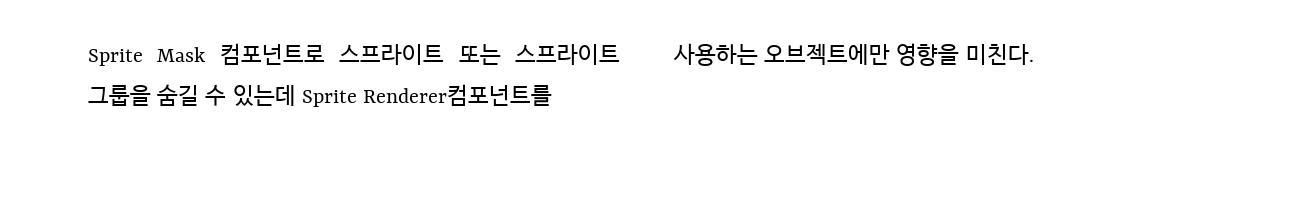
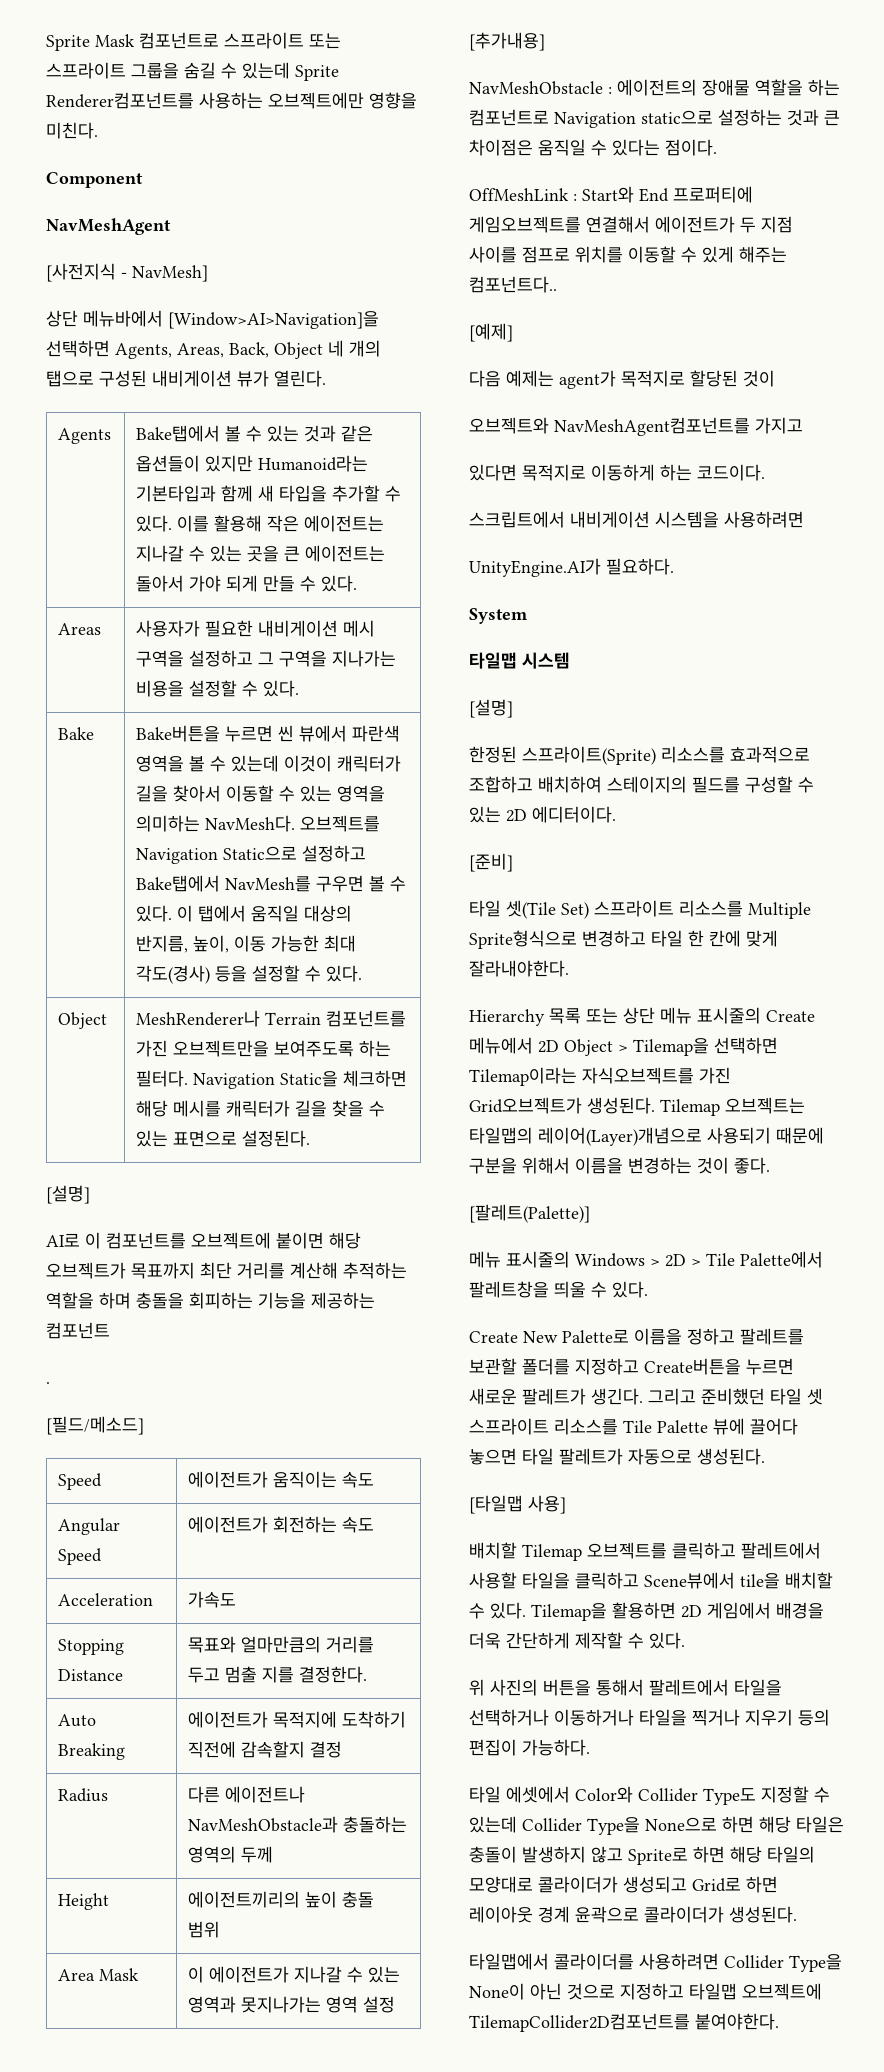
(1034, 54) none -> [46,172,143,188] [46,218,171,235] [46,263,208,282] [46,310,379,329] [46,340,381,359] [46,370,326,387] [58,428,112,444] [136,425,374,442] [136,455,369,472] [136,485,402,502] [136,515,385,532] [136,545,386,562] [136,575,358,592] [58,623,102,635] [136,620,376,637] [136,650,397,667] [136,680,300,697] [58,727,95,740] [136,725,401,742] [136,755,402,772] [136,785,386,802] [136,815,381,832] [136,845,367,864] [136,875,407,892] [136,905,353,922] [136,935,357,953] [136,965,363,984] [58,1012,108,1029] [136,1010,407,1027] [136,1040,392,1057] [136,1070,408,1089] [136,1100,386,1117] [136,1130,311,1147] [46,1185,90,1204] [46,1232,361,1249] [46,1262,407,1279] [46,1292,375,1309] [46,1322,110,1339] [46,1382,50,1384] [46,1416,144,1435] [58,1473,103,1490] [188,1471,375,1488] [58,1518,121,1535] [58,1548,103,1565] [188,1516,375,1533] [58,1593,154,1606] [188,1591,237,1608] [58,1639,125,1655] [58,1669,124,1681] [188,1636,375,1653] [188,1666,368,1683] [58,1714,97,1727] [58,1743,126,1760] [188,1711,407,1728] [188,1741,343,1758] [58,1788,109,1802] [188,1786,306,1803] [188,1816,408,1833] [188,1846,274,1863] [58,1893,110,1910] [188,1891,375,1908] [188,1921,221,1938] [58,1968,140,1981] [188,1966,401,1983] [188,1996,396,2013] [469,32,545,51] [469,79,840,96] [469,109,840,128] [469,139,717,156] [469,186,753,203] [469,216,793,233] [469,246,787,263] [469,276,557,293] [469,323,513,342] [469,370,775,389] [469,417,803,436] [469,464,765,481] [469,511,804,528] [469,558,674,577] [469,608,528,624] [469,652,570,669] [469,699,513,718] [469,746,810,765] [469,776,814,793] [469,806,616,823] [469,853,513,872] [469,900,811,919] [469,930,778,949] [469,960,569,977] [469,1007,815,1026] [469,1037,778,1056] [469,1067,731,1086] [469,1097,805,1116] [469,1127,824,1146] [469,1157,770,1174] [469,1204,590,1223] [469,1251,823,1268] [469,1281,648,1298] [469,1328,804,1345] [469,1358,794,1375] [469,1388,823,1405] [469,1418,798,1435] [469,1448,765,1465] [469,1495,566,1514] [469,1542,821,1561] [469,1572,833,1589] [469,1602,824,1621] [469,1632,685,1649] [469,1679,782,1696] [469,1709,830,1726] [469,1739,590,1756] [469,1786,830,1805] [469,1816,844,1835] [469,1846,815,1865] [469,1876,778,1893] [469,1906,797,1923] [469,1953,842,1972] [469,1983,822,2000] [469,2013,779,2032] // Component // NavMeshAgent // [사전지식 - NavMesh] // 상단 메뉴바에서 [Window>AI>Navigation]을 선택하면 Agents, Areas, Back, Object 네 개의 탭으로 구성된 내비게이션 뷰가 열린다. // Agents | Bake탭에서 볼 수 있는 것과 같은 옵션들이 있지만 Humanoid라는 기본타입과 함께 새 타입을 추가할 수 있다. 이를 활용해 작은 에이전트는 지나갈 수 있는 곳을 큰 에이전트는 돌아서 가야 되게 만들 수 있다. // Areas | 사용자가 필요한 내비게이션 메시 구역을 설정하고 그 구역을 지나가는 비용을 설정할 수 있다. // Bake | Bake버튼을 누르면 씬 뷰에서 파란색 영역을 볼 수 있는데 이것이 캐릭터가 길을 찾아서 이동할 수 있는 영역을 의미하는 NavMesh다. 오브젝트를 Navigation Static으로 설정하고 Bake탭에서 NavMesh를 구우면 볼 수 있다. 이 탭에서 움직일 대상의 반지름, 높이, 이동 가능한 최대 각도(경사) 등을 설정할 수 있다. // Object | MeshRenderer나 Terrain 컴포넌트를 가진 오브젝트만을 보여주도록 하는 필터다. Navigation Static을 체크하면 해당 메시를 캐릭터가 길을 찾을 수 있는 표면으로 설정된다. // [설명] // AI로 이 컴포넌트를 오브젝트에 붙이면 해당 오브젝트가 목표까지 최단 거리를 계산해 추적하는 역할을 하며 충돌을 회피하는 기능을 제공하는 컴포넌트 // . // [필드/메소드] // Speed | 에이전트가 움직이는 속도 // Angular Speed | 에이전트가 회전하는 속도 // Acceleration | 가속도 // Stopping Distance | 목표와 얼마만큼의 거리를 두고 멈출 지를 결정한다. // Auto Breaking | 에이전트가 목적지에 도착하기 직전에 감속할지 결정 // Radius | 다른 에이전트나 NavMeshObstacle과 충돌하는 영역의 두께 // Height | 에이전트끼리의 높이 충돌 범위 // Area Mask | 이 에이전트가 지나갈 수 있는 영역과 못지나가는 영역 설정 // [추가내용] // NavMeshObstacle : 에이전트의 장애물 역할을 하는 컴포넌트로 Navigation static으로 설정하는 것과 큰 차이점은 움직일 수 있다는 점이다. // OffMeshLink : Start와 End 프로퍼티에 게임오브젝트를 연결해서 에이전트가 두 지점 사이를 점프로 위치를 이동할 수 있게 해주는 컴포넌트다.. // [예제] // 다음 예제는 agent가 목적지로 할당된 것이 // 오브젝트와 NavMeshAgent컴포넌트를 가지고 // 있다면 목적지로 이동하게 하는 코드이다. // 스크립트에서 내비게이션 시스템을 사용하려면 // UnityEngine.AI가 필요하다. // System // 타일맵 시스템 // [설명] // 한정된 스프라이트(Sprite) 리소스를 효과적으로 조합하고 배치하여 스테이지의 필드를 구성할 수 있는 2D 에디터이다. // [준비] // 타일 셋(Tile Set) 스프라이트 리소스를 Multiple Sprite형식으로 변경하고 타일 한 칸에 맞게 잘라내야한다. // Hierarchy 목록 또는 상단 메뉴 표시줄의 Create 메뉴에서 2D Object > Tilemap을 선택하면 Tilemap이라는 자식오브젝트를 가진 Grid오브젝트가 생성된다. Tilemap 오브젝트는 타일맵의 레이어(Layer)개념으로 사용되기 때문에 구분을 위해서 이름을 변경하는 것이 좋다. // [팔레트(Palette)] // 메뉴 표시줄의 Windows > 2D > Tile Palette에서 팔레트창을 띄울 수 있다. // Create New Palette로 이름을 정하고 팔레트를 보관할 폴더를 지정하고 Create버튼을 누르면 새로운 팔레트가 생긴다. 그리고 준비했던 타일 셋 스프라이트 리소스를 Tile Palette 뷰에 끌어다 놓으면 타일 팔레트가 자동으로 생성된다. // [타일맵 사용] // 배치할 Tilemap 오브젝트를 클릭하고 팔레트에서 사용할 타일을 클릭하고 Scene뷰에서 tile을 배치할 수 있다. Tilemap을 활용하면 2D 게임에서 배경을 더욱 간단하게 제작할 수 있다. // 위 사진의 버튼을 통해서 팔레트에서 타일을 선택하거나 이동하거나 타일을 찍거나 지우기 등의 편집이 가능하다. // 타일 에셋에서 Color와 Collider Type도 지정할 수 있는데 Collider Type을 None으로 하면 해당 타일은 충돌이 발생하지 않고 Sprite로 하면 해당 타일의 모양대로 콜라이더가 생성되고 Grid로 하면 레이아웃 경계 윤곽으로 콜라이더가 생성된다. // 타일맵에서 콜라이더를 사용하려면 Collider Type을 None이 아닌 것으로 지정하고 타일맵 오브젝트에 TilemapCollider2D컴포넌트를 붙여야한다.

